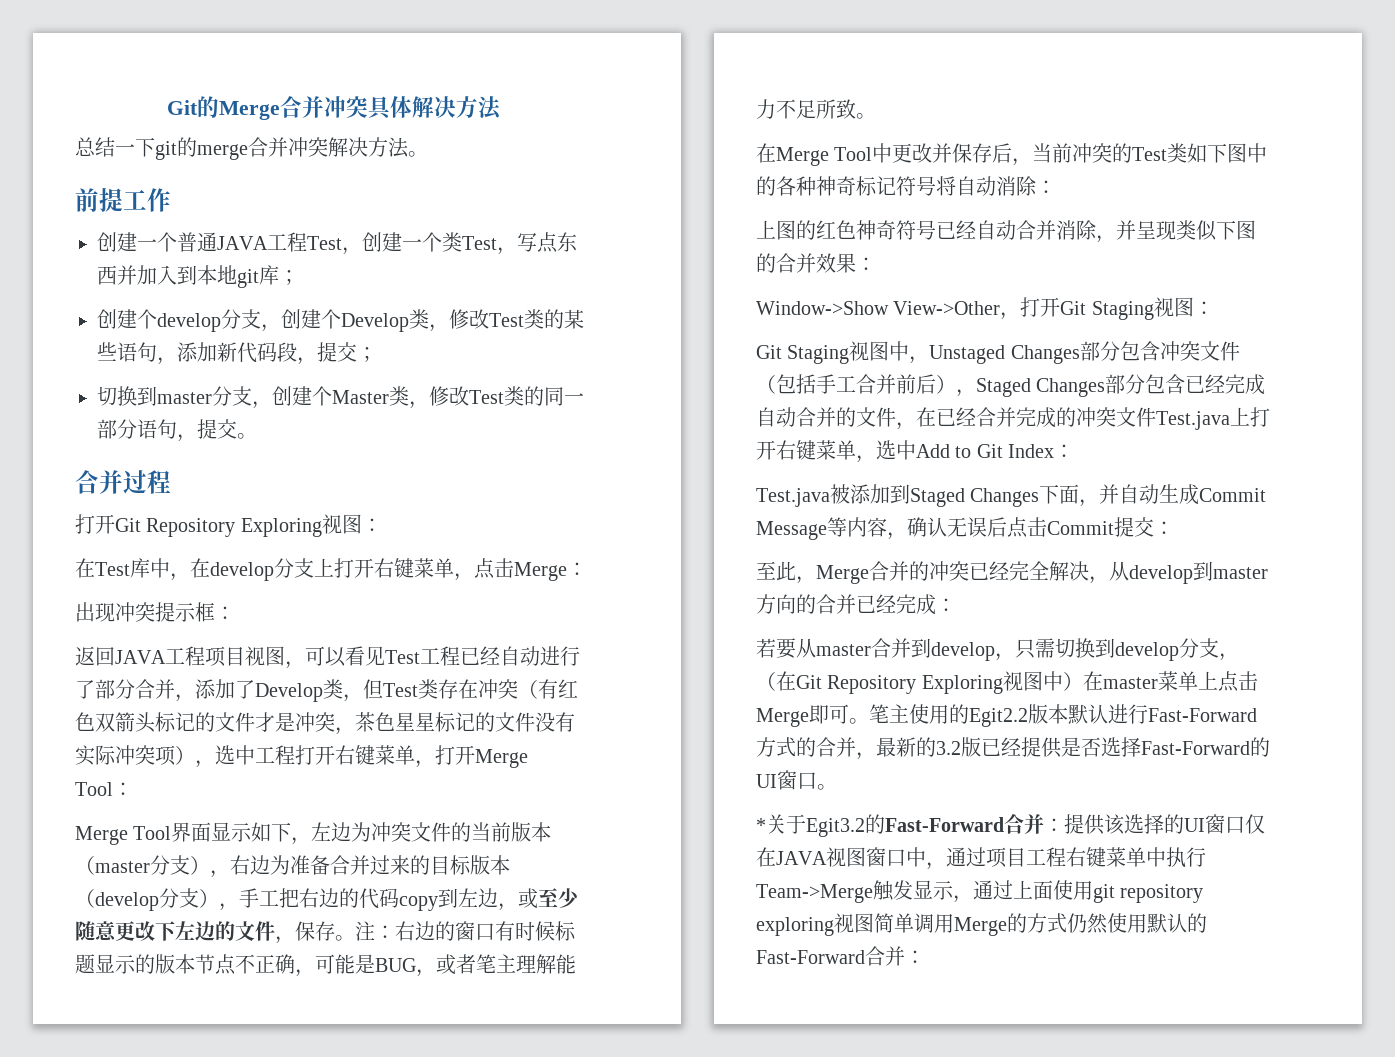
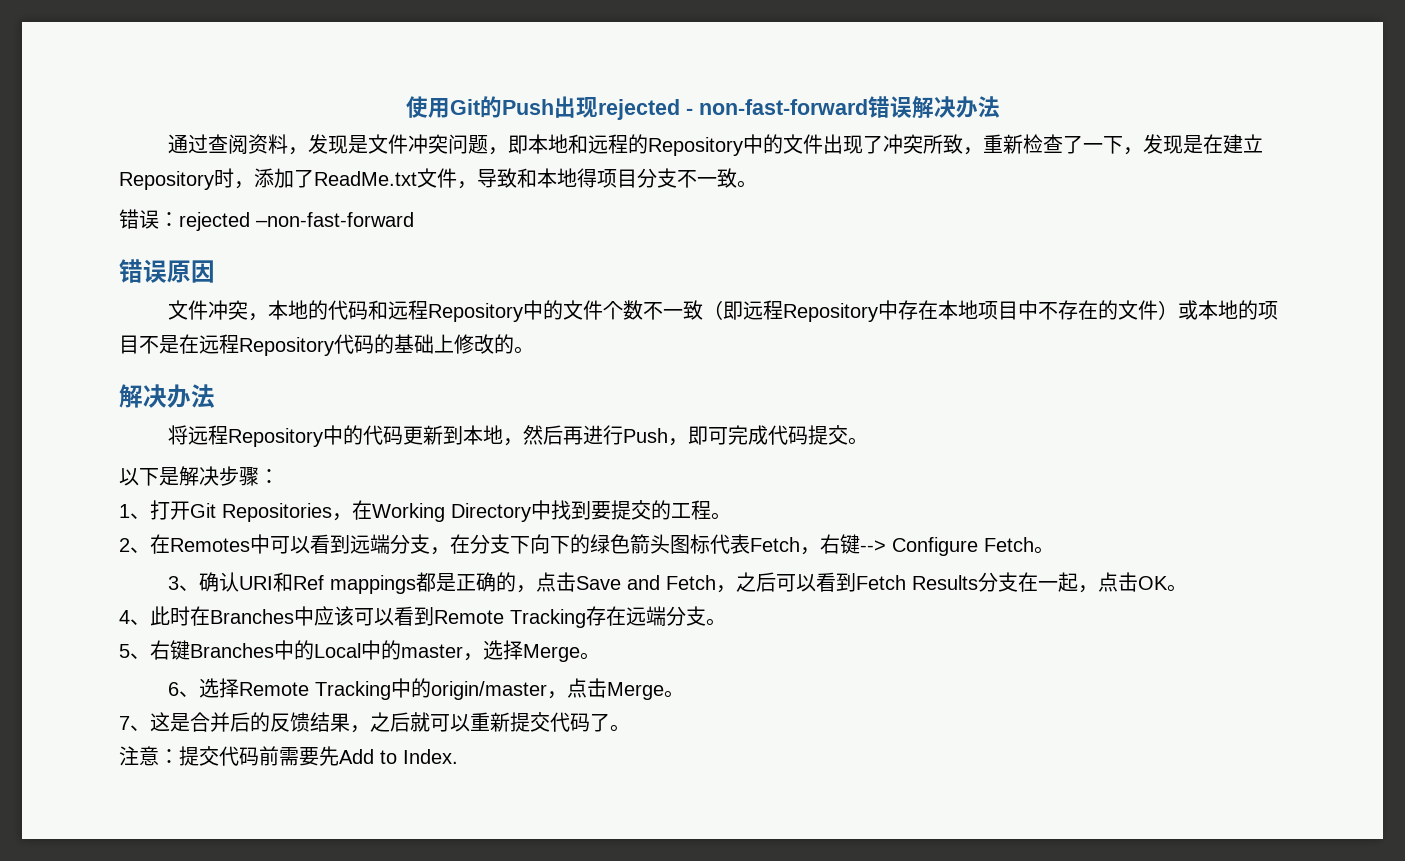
[166,96,502,120] [75,137,428,160] [75,188,171,212] [97,232,577,255] [97,265,299,288] [97,309,584,332] [97,342,377,365] [97,386,584,409] [97,419,257,442] [75,470,171,494] [75,514,382,537] [75,558,587,581] [75,602,235,622] [75,646,580,669] [75,679,578,702] [75,712,575,735] [75,745,528,768] [75,782,133,796] [75,822,552,845] [75,855,510,878] [75,888,579,911] [75,921,576,944] [75,954,576,977] [756,99,876,119] [756,143,1268,166] [756,176,1056,196] [756,220,1256,243] [756,253,876,273] [756,297,1214,320] [756,341,1240,364] [756,374,1266,397] [756,407,1270,430] [756,440,1075,463] [756,484,1267,507] [756,517,1174,540] [756,561,1268,584] [756,594,956,615] [756,638,1239,661] [756,671,1258,694] [756,704,1257,727] [756,737,1270,760] [756,770,837,790] [756,814,1265,837] [756,847,1206,870] [756,880,1204,903] [756,913,1207,936] [756,946,925,966] Git的Merge合并冲突具体解决方法 // 总结一下git的merge合并冲突解决方法。 // 前提工作 // 创建一个普通JAVA工程Test，创建一个类Test，写点东西并加入到本地git库； // 创建个develop分支，创建个Develop类，修改Test类的某些语句，添加新代码段，提交； // 切换到master分支，创建个Master类，修改Test类的同一部分语句，提交。 // 合并过程 // 打开Git Repository Exploring视图： // 在Test库中，在develop分支上打开右键菜单，点击Merge： // 出现冲突提示框： // 返回JAVA工程项目视图，可以看见Test工程已经自动进行了部分合并，添加了Develop类，但Test类存在冲突（有红色双箭头标记的文件才是冲突，茶色星星标记的文件没有实际冲突项），选中工程打开右键菜单，打开Merge Tool： // Merge Tool界面显示如下，左边为冲突文件的当前版本（master分支），右边为准备合并过来的目标版本（develop分支），手工把右边的代码copy到左边，或至少随意更改下左边的文件，保存。注：右边的窗口有时候标题显示的版本节点不正确，可能是BUG，或者笔主理解能力不足所致。 // 在Merge Tool中更改并保存后，当前冲突的Test类如下图中的各种神奇标记符号将自动消除： // 上图的红色神奇符号已经自动合并消除，并呈现类似下图的合并效果： // Window->Show View->Other，打开Git Staging视图： // Git Staging视图中，Unstaged Changes部分包含冲突文件（包括手工合并前后），Staged Changes部分包含已经完成自动合并的文件，在已经合并完成的冲突文件Test.java上打开右键菜单，选中Add to Git Index： // Test.java被添加到Staged Changes下面，并自动生成Commit Message等内容，确认无误后点击Commit提交： // 至此，Merge合并的冲突已经完全解决，从develop到master方向的合并已经完成： // 若要从master合并到develop，只需切换到develop分支，（在Git Repository Exploring视图中）在master菜单上点击Merge即可。笔主使用的Egit2.2版本默认进行Fast-Forward方式的合并，最新的3.2版已经提供是否选择Fast-Forward的UI窗口。 // *关于Egit3.2的Fast-Forward合并：提供该选择的UI窗口仅在JAVA视图窗口中，通过项目工程右键菜单中执行Team->Merge触发显示，通过上面使用git repository exploring视图简单调用Merge的方式仍然使用默认的Fast-Forward合并： -> [405,96,1000,120] [168,134,1264,156] [119,168,757,190] [119,209,414,231] [119,259,215,283] [168,300,1279,322] [119,334,534,356] [119,384,215,408] [168,425,869,447] [119,466,279,486] [119,500,731,522] [119,534,1054,556] [168,572,1188,594] [119,606,726,628] [119,640,600,662] [168,678,685,700] [119,712,630,733] [119,746,458,766] 使用Git的Push出现rejected - non-fast-forward错误解决办法 // 通过查阅资料，发现是文件冲突问题，即本地和远程的Repository中的文件出现了冲突所致，重新检查了一下，发现是在建立Repository时，添加了ReadMe.txt文件，导致和本地得项目分支不一致。 // 错误：rejected –non-fast-forward // 错误原因 // 文件冲突，本地的代码和远程Repository中的文件个数不一致（即远程Repository中存在本地项目中不存在的文件）或本地的项目不是在远程Repository代码的基础上修改的。 // 解决办法 // 将远程Repository中的代码更新到本地，然后再进行Push，即可完成代码提交。 // 以下是解决步骤： // 1、打开Git Repositories，在Working Directory中找到要提交的工程。 // 2、在Remotes中可以看到远端分支，在分支下向下的绿色箭头图标代表Fetch，右键--> Configure Fetch。 // 3、确认URI和Ref mappings都是正确的，点击Save and Fetch，之后可以看到Fetch Results分支在一起，点击OK。 // 4、此时在Branches中应该可以看到Remote Tracking存在远端分支。 // 5、右键Branches中的Local中的master，选择Merge。 // 6、选择Remote Tracking中的origin/master，点击Merge。 // 7、这是合并后的反馈结果，之后就可以重新提交代码了。 // 注意：提交代码前需要先Add to Index.

